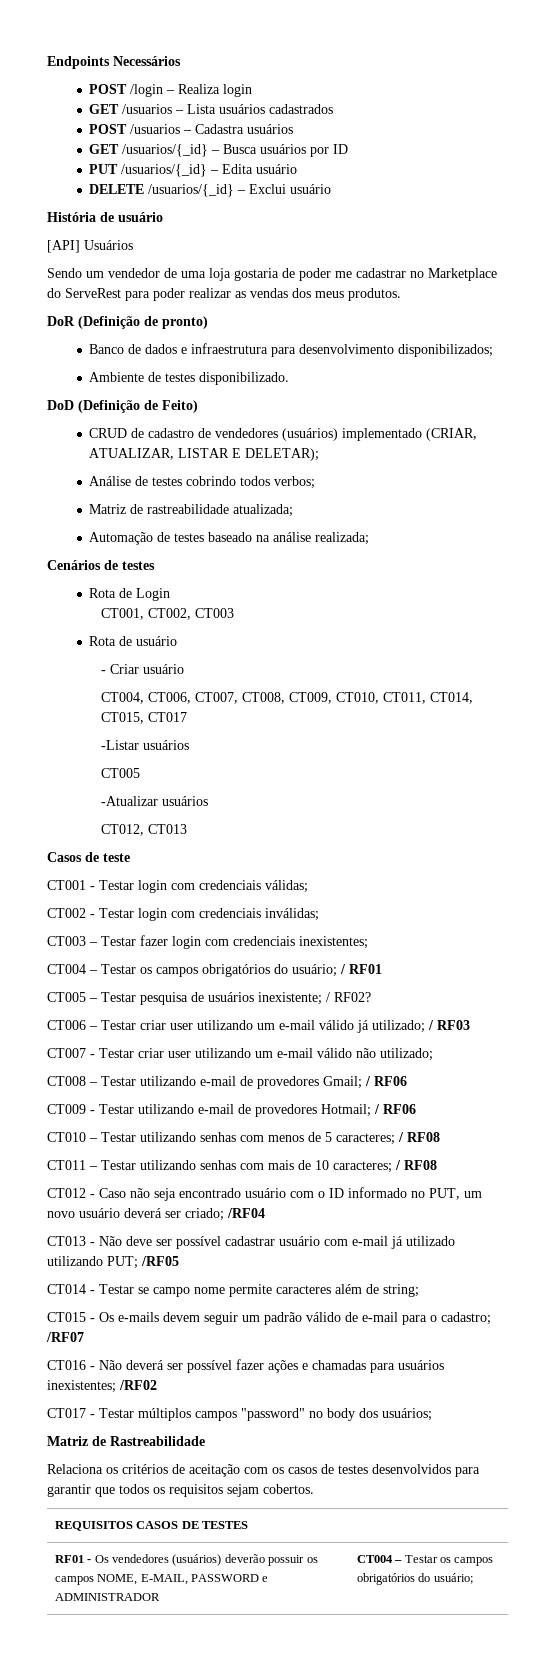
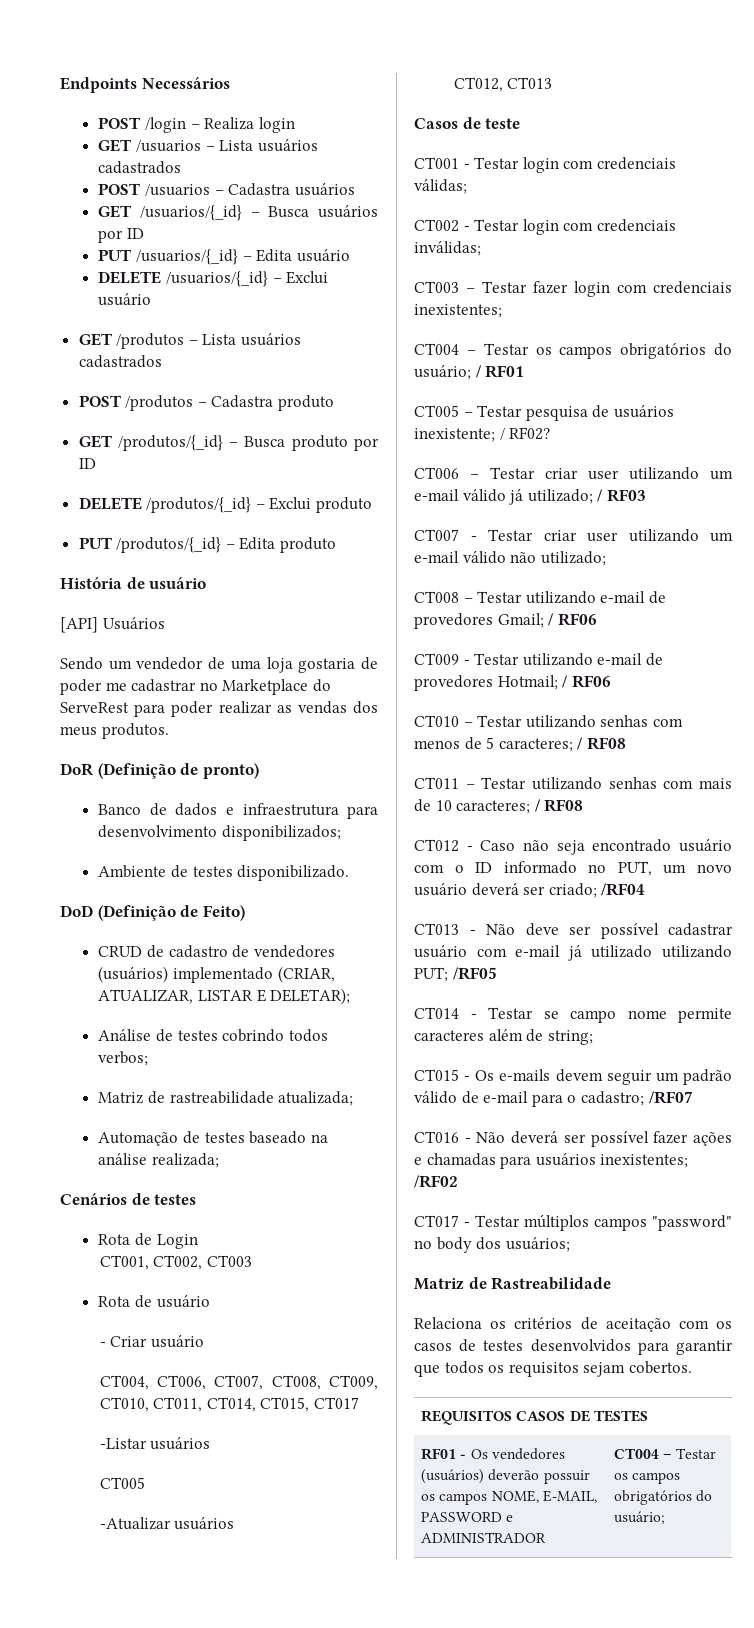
(332, 189) none -> [78,333,302,349] [78,355,162,368] [78,395,335,411] [78,435,379,451] [78,458,96,469] [78,497,373,513] [78,537,337,553] // GET /produtos – Lista usuários cadastrados // POST /produtos – Cadastra produto // GET /produtos/{_id} – Busca produto por ID // DELETE /produtos/{_id} – Exclui produto // PUT /produtos/{_id} – Edita produto

